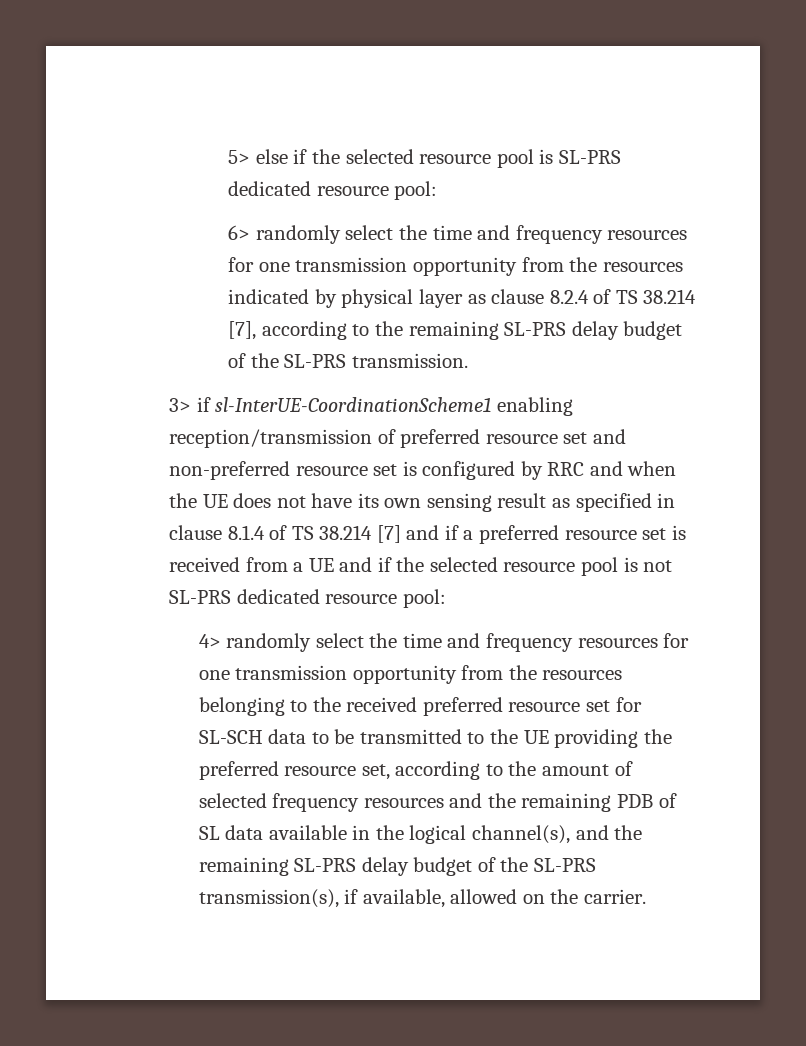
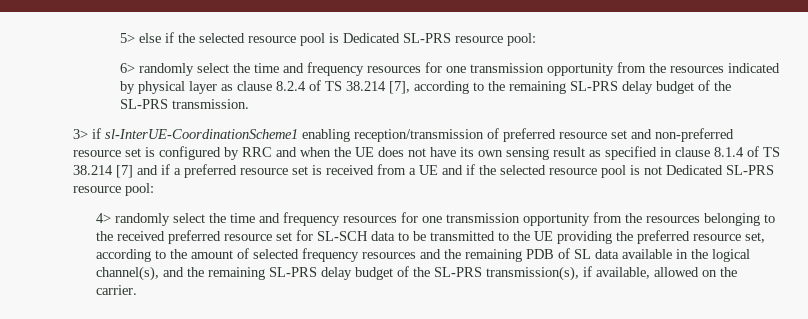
[558,150,621,164] [228,181,312,196] SL-PRS dedicated -> [342,33,451,43] Dedicated SL-PRS
[169,589,320,604] SL-PRS dedicated -> [666,165,775,175] Dedicated SL-PRS

